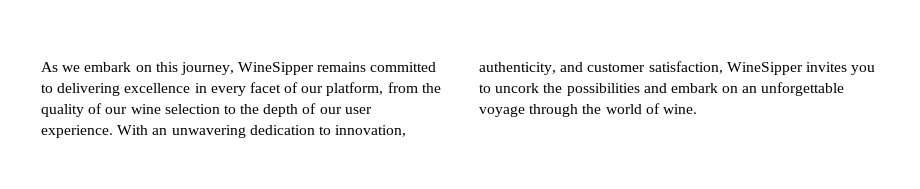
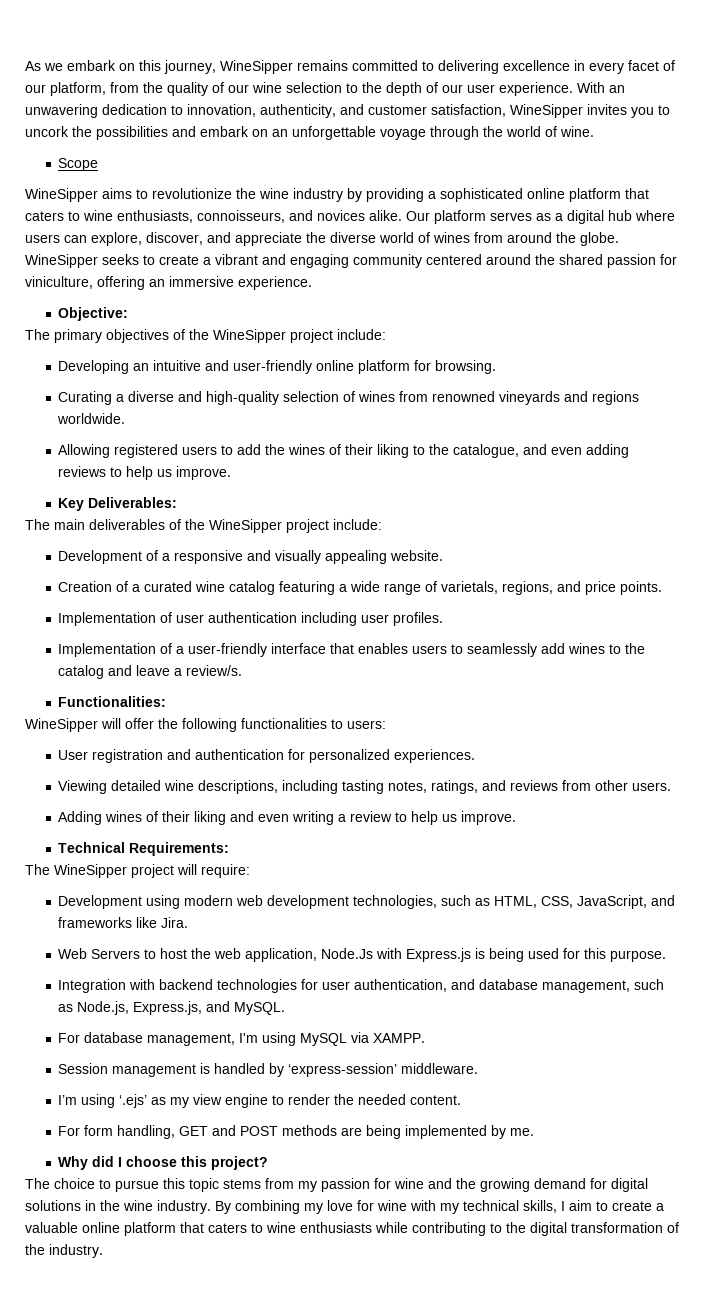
(697, 109) none -> [58,158,99,171] [25,188,649,202] [25,210,675,224] [25,232,619,246] [25,254,677,268] [25,276,312,290] [58,307,129,321] [25,329,386,343] [58,360,497,374] [58,391,640,405] [57,413,126,424] [58,444,630,458] [58,466,232,480] [58,497,178,511] [25,519,382,533] [58,550,444,564] [58,581,663,595] [58,612,444,626] [58,643,646,657] [58,665,243,679] [58,696,167,707] [25,718,386,732] [58,749,476,763] [58,780,672,794] [58,811,517,825] [58,842,230,856] [25,864,250,878] [58,895,676,909] [58,917,189,928] [58,948,667,962] [58,979,665,993] [58,1001,286,1015] [58,1032,426,1046] [58,1063,479,1077] [58,1094,462,1108] [58,1125,535,1139] [58,1156,269,1170] [25,1178,648,1192] [25,1200,664,1214] [25,1222,679,1236] [25,1244,103,1258] // Scope // WineSipper aims to revolutionize the wine industry by providing a sophisticated online platform that caters to wine enthusiasts, connoisseurs, and novices alike. Our platform serves as a digital hub where users can explore, discover, and appreciate the diverse world of wines from around the globe. WineSipper seeks to create a vibrant and engaging community centered around the shared passion for viniculture, offering an immersive experience. // Objective: // The primary objectives of the WineSipper project include: // Developing an intuitive and user-friendly online platform for browsing. // Curating a diverse and high-quality selection of wines from renowned vineyards and regions worldwide. // Allowing registered users to add the wines of their liking to the catalogue, and even adding reviews to help us improve. // Key Deliverables: // The main deliverables of the WineSipper project include: // Development of a responsive and visually appealing website. // Creation of a curated wine catalog featuring a wide range of varietals, regions, and price points. // Implementation of user authentication including user profiles. // Implementation of a user-friendly interface that enables users to seamlessly add wines to the catalog and leave a review/s. // Functionalities: // WineSipper will offer the following functionalities to users: // User registration and authentication for personalized experiences. // Viewing detailed wine descriptions, including tasting notes, ratings, and reviews from other users. // Adding wines of their liking and even writing a review to help us improve. // Technical Requirements: // The WineSipper project will require: // Development using modern web development technologies, such as HTML, CSS, JavaScript, and frameworks like Jira. // Web Servers to host the web application, Node.Js with Express.js is being used for this purpose. // Integration with backend technologies for user authentication, and database management, such as Node.js, Express.js, and MySQL. // For database management, I'm using MySQL via XAMPP. // Session management is handled by ‘express-session’ middleware. // I’m using ‘.ejs’ as my view engine to render the needed content. // For form handling, GET and POST methods are being implemented by me. // Why did I choose this project? // The choice to pursue this topic stems from my passion for wine and the growing demand for digital solutions in the wine industry. By combining my love for wine with my technical skills, I aim to create a valuable online platform that caters to wine enthusiasts while contributing to the digital transformation of the industry.

